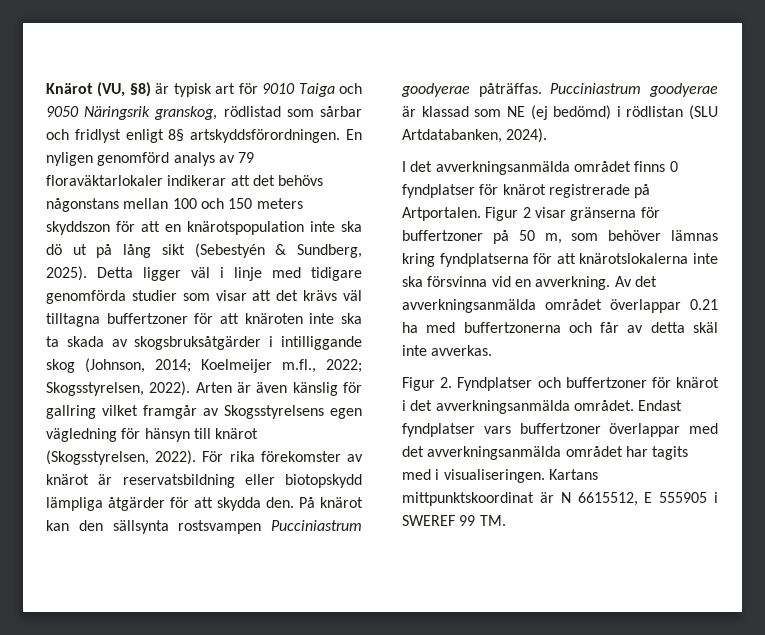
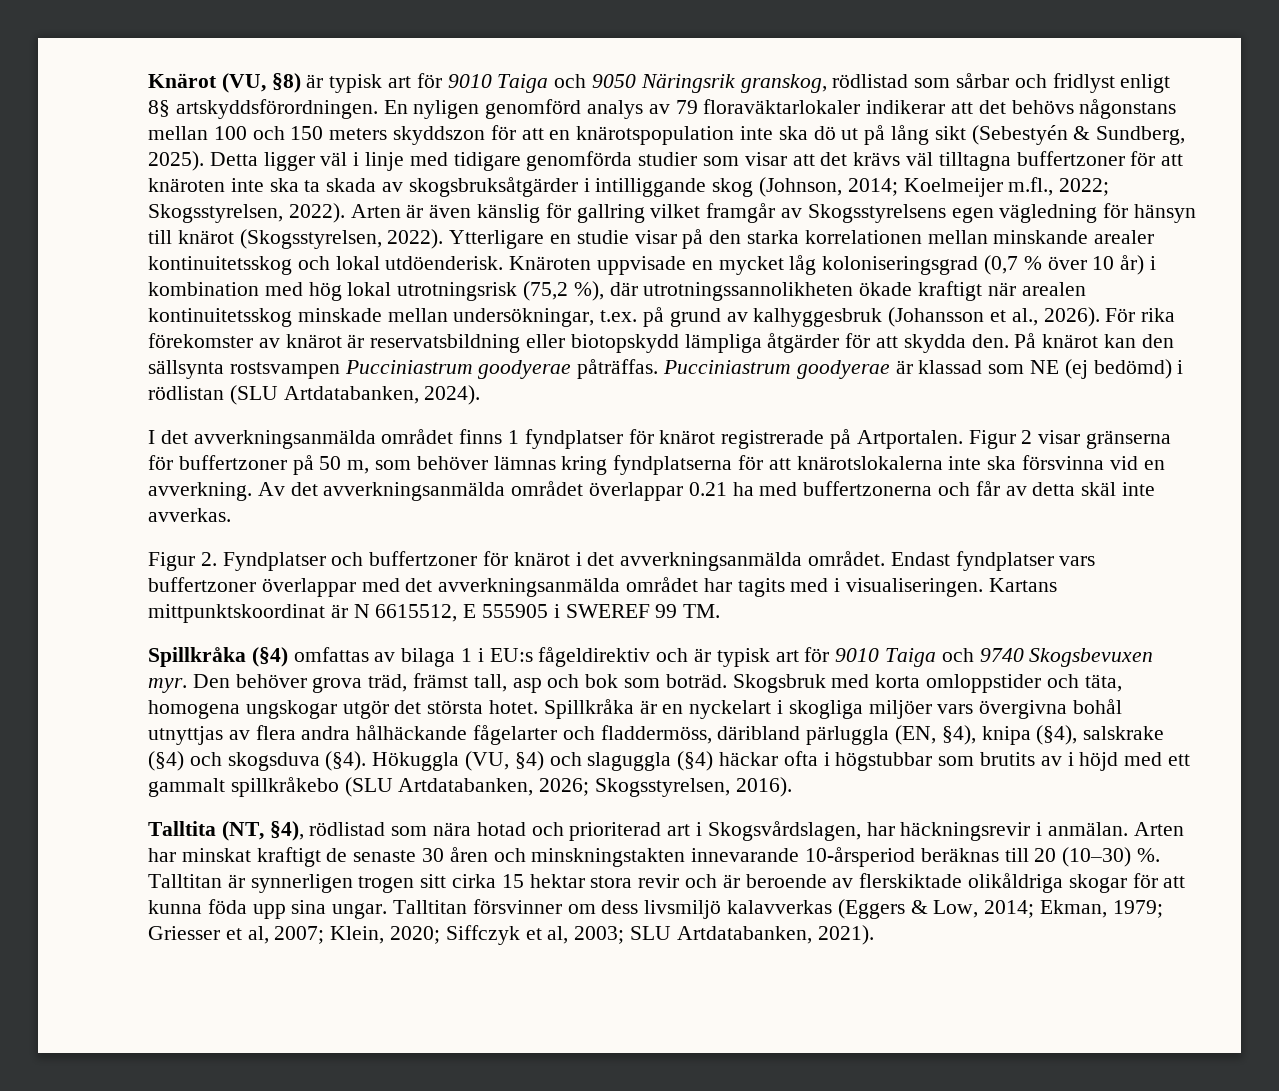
(197, 457) none -> [449,229,1155,249] [148,255,1157,275] [148,281,1086,301] [148,307,1100,327] Ytterligare en studie visar på den starka korrelationen mellan minskande arealer kontinuitetsskog och lokal utdöenderisk. Knäroten uppvisade en mycket låg koloniseringsgrad (0,7 % över 10 år) i kombination med hög lokal utrotningsrisk (75,2 %), där utrotningssannolikheten ökade kraftigt när arealen kontinuitetsskog minskade mellan undersökningar, t.ex. på grund av kalhyggesbruk (Johansson et al., 2026).
[669,161,678,172] 0 -> [508,430,520,444] 1
(506, 520) none -> [148,647,1154,667] [148,673,1122,693] [148,699,1123,719] [148,725,1165,745] [148,751,1191,771] [148,777,792,797] [148,821,1184,841] [148,847,1161,867] [148,873,1186,893] [148,899,1163,919] [148,925,874,945] // Spillkråka (§4) omfattas av bilaga 1 i EU:s fågeldirektiv och är typisk art för 9010 Taiga och 9740 Skogsbevuxen myr. Den behöver grova träd, främst tall, asp och bok som boträd. Skogsbruk med korta omloppstider och täta, homogena ungskogar utgör det största hotet. Spillkråka är en nyckelart i skogliga miljöer vars övergivna bohål utnyttjas av flera andra hålhäckande fågelarter och fladdermöss, däribland pärluggla (EN, §4), knipa (§4), salskrake (§4) och skogsduva (§4). Hökuggla (VU, §4) och slaguggla (§4) häckar ofta i högstubbar som brutits av i höjd med ett gammalt spillkråkebo (SLU Artdatabanken, 2026; Skogsstyrelsen, 2016). // Talltita (NT, §4), rödlistad som nära hotad och prioriterad art i Skogsvårdslagen, har häckningsrevir i anmälan. Arten har minskat kraftigt de senaste 30 åren och minskningstakten innevarande 10-årsperiod beräknas till 20 (10–30) %. Talltitan är synnerligen trogen sitt cirka 15 hektar stora revir och är beroende av flerskiktade olikåldriga skogar för att kunna föda upp sina ungar. Talltitan försvinner om dess livsmiljö kalavverkas (Eggers & Low, 2014; Ekman, 1979; Griesser et al, 2007; Klein, 2020; Siffczyk et al, 2003; SLU Artdatabanken, 2021).

